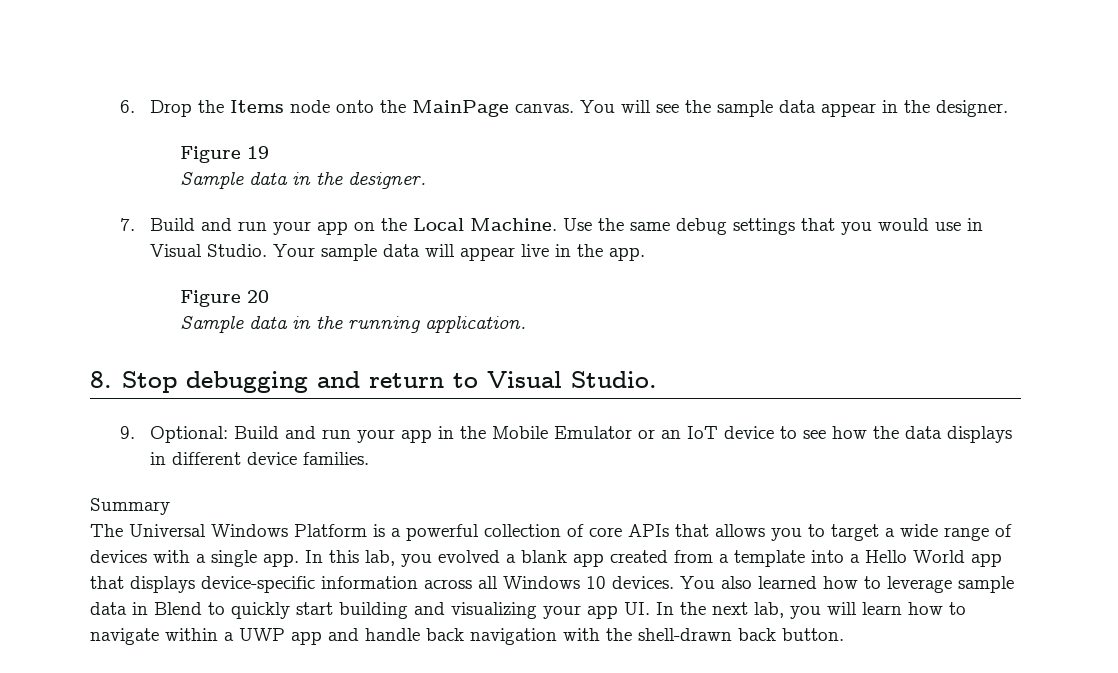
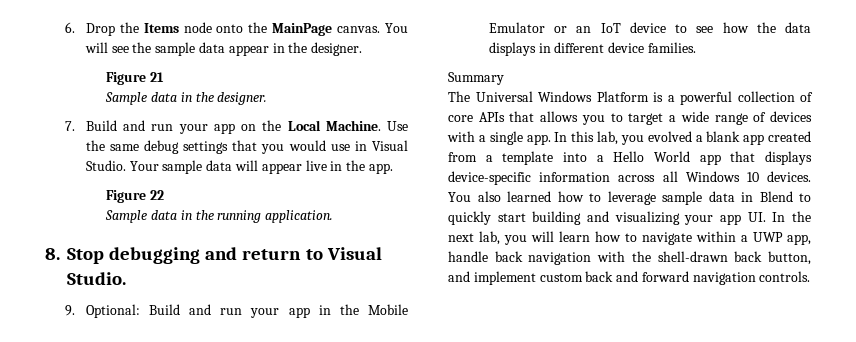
[247,146,270,159] 19 -> [150,72,165,82] 21
[247,290,270,303] 20 -> [150,190,165,200] 22
[291,628,359,645] app and -> [787,234,811,245] app,
[782,628,844,641] button. -> [768,251,811,265] [448,271,811,285] button, and implement custom back and forward navigation controls.

